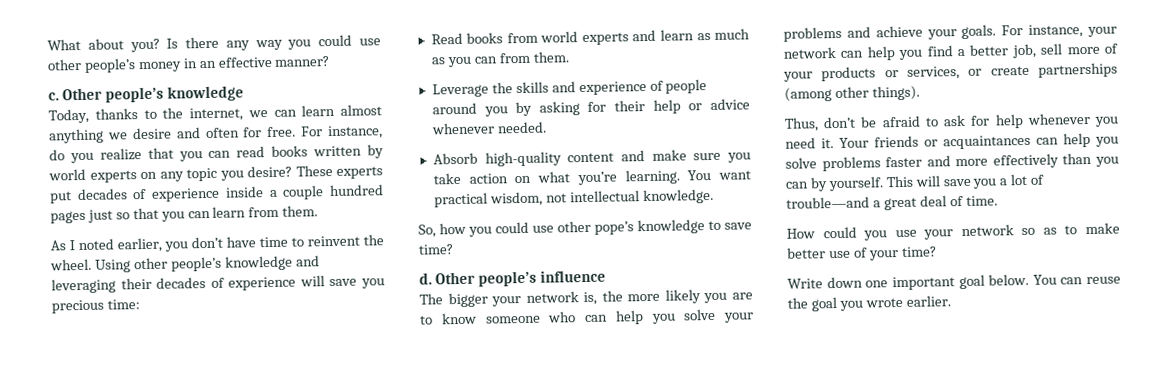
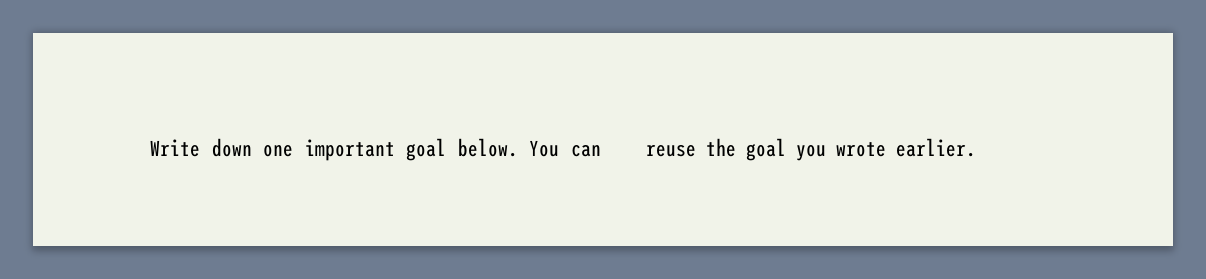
[47,34,381,53] [47,56,331,73] [48,85,244,103] [48,104,382,124] [49,125,383,144] [49,144,384,164] [48,164,383,183] [50,184,385,204] [50,205,319,224] [50,234,384,253] [50,255,320,273] [51,275,385,294] [51,299,140,314] [430,28,750,46] [430,51,570,68] [431,79,708,98] [431,98,750,117] [430,121,547,135] [432,149,751,167] [432,169,752,186] [433,188,714,208] [418,219,752,238] [418,244,454,255] [419,269,606,287] [419,289,753,308] [420,308,754,325] [783,24,1117,42] [783,43,1118,61] [783,62,1118,82] [784,85,920,102] [784,112,1119,132] [785,132,1119,150] [785,152,1119,172] [785,173,1046,192] [786,195,998,211] [786,222,1120,241] [786,246,937,261] What about you? Is there any way you could use other people’s money in an effective manner? // c. Other people’s knowledge // Today, thanks to the internet, we can learn almost anything we desire and often for free. For instance, do you realize that you can read books written by world experts on any topic you desire? These experts put decades of experience inside a couple hundred pages just so that you can learn from them. // As I noted earlier, you don’t have time to reinvent the wheel. Using other people’s knowledge and leveraging their decades of experience will save you precious time: // Read books from world experts and learn as much as you can from them. // Leverage the skills and experience of people around you by asking for their help or advice whenever needed. // Absorb high-quality content and make sure you take action on what you’re learning. You want practical wisdom, not intellectual knowledge. // So, how you could use other pope’s knowledge to save time? // d. Other people’s influence // The bigger your network is, the more likely you are to know someone who can help you solve your problems and achieve your goals. For instance, your network can help you find a better job, sell more of your products or services, or create partnerships (among other things). // Thus, don’t be afraid to ask for help whenever you need it. Your friends or acquaintances can help you solve problems faster and more effectively than you can by yourself. This will save you a lot of trouble—and a great deal of time. // How could you use your network so as to make better use of your time? // -> (150, 148) none

